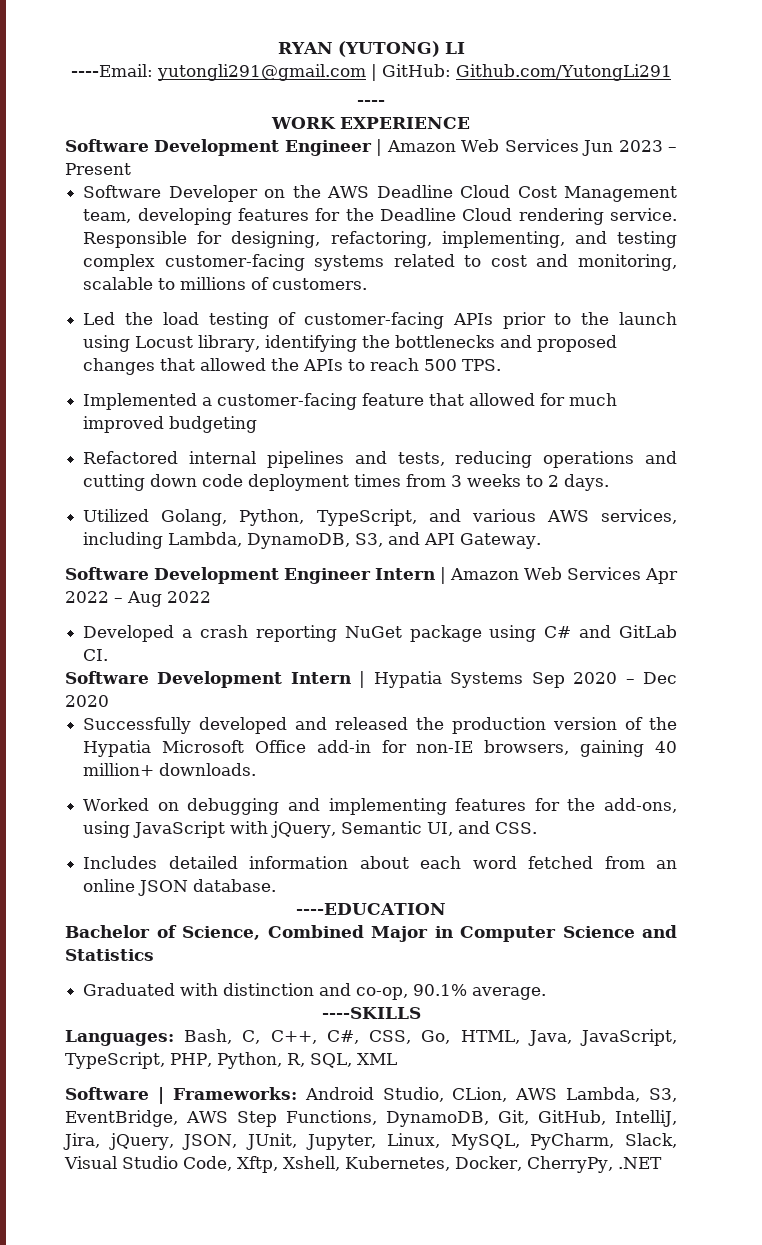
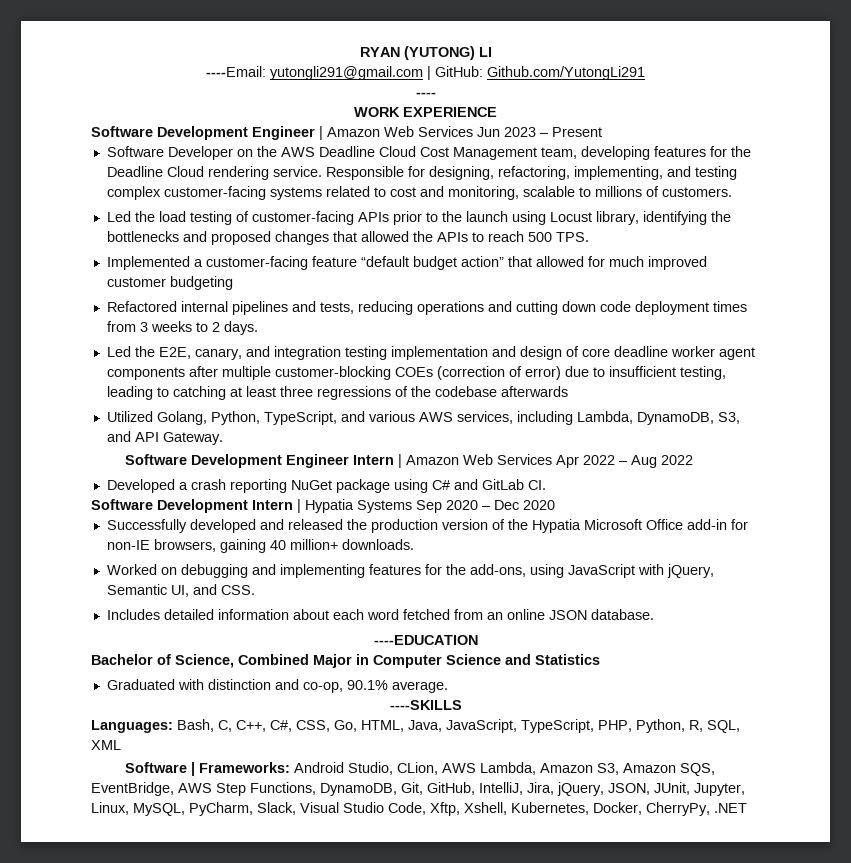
(425, 399) none -> [360,256,504,270] “default budget action”
(165, 424) none -> [106,277,166,287] customer
(610, 482) none -> [106,346,755,360] [106,366,726,380] [106,386,568,400] // Led the E2E, canary, and integration testing implementation and design of core deadline worker agent components after multiple customer-blocking COEs (correction of error) due to insufficient testing, leading to catching at least three regressions of the codebase afterwards
[649,1088,677,1102] S3, -> [540,763,716,776] Amazon S3, Amazon SQS,

